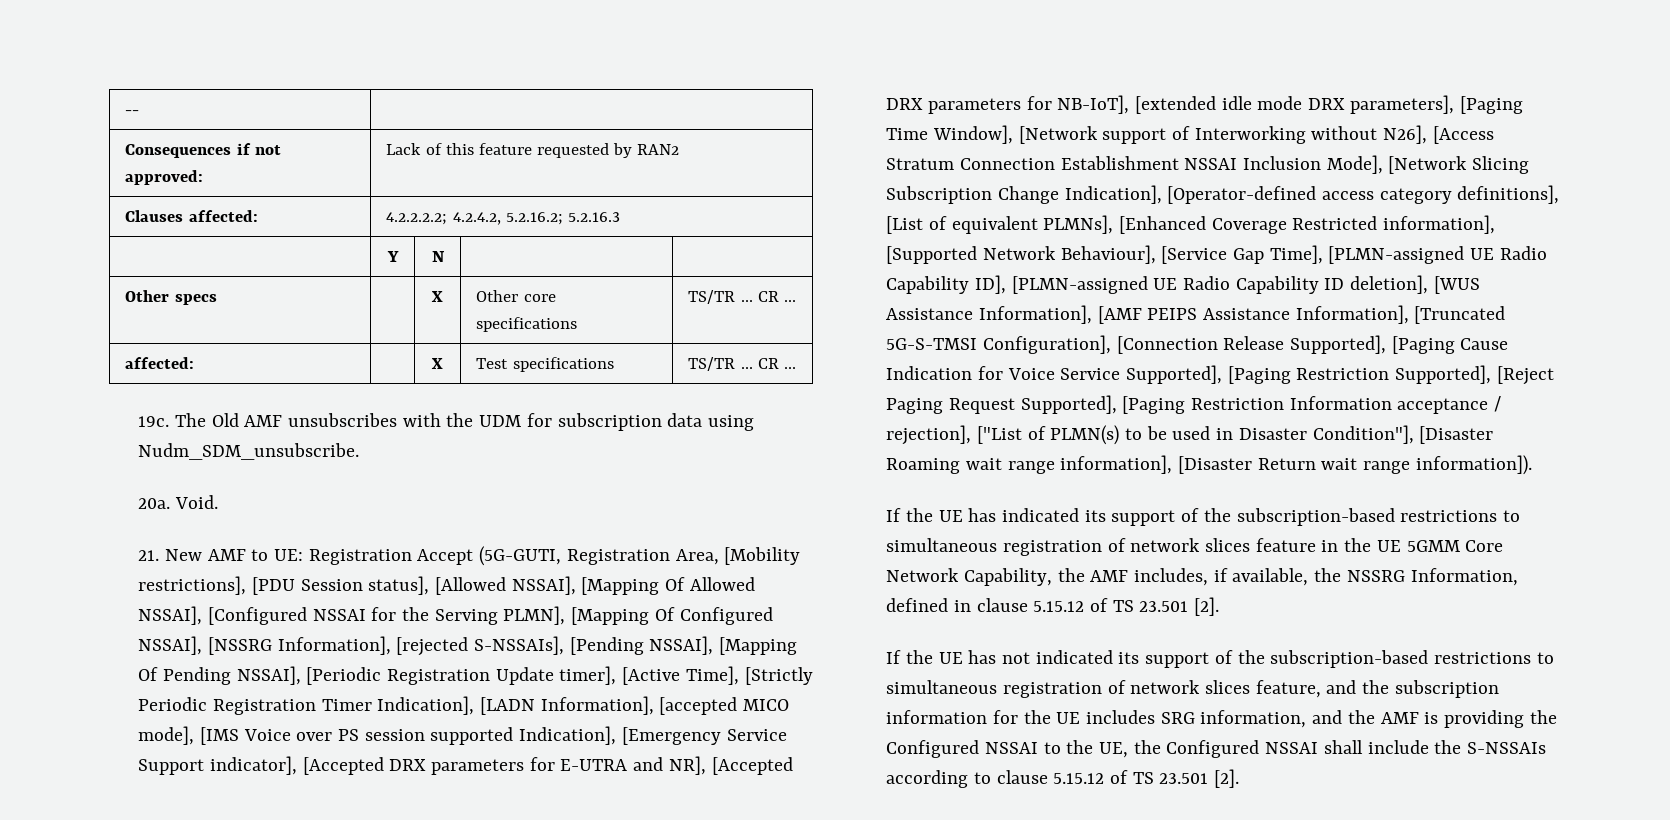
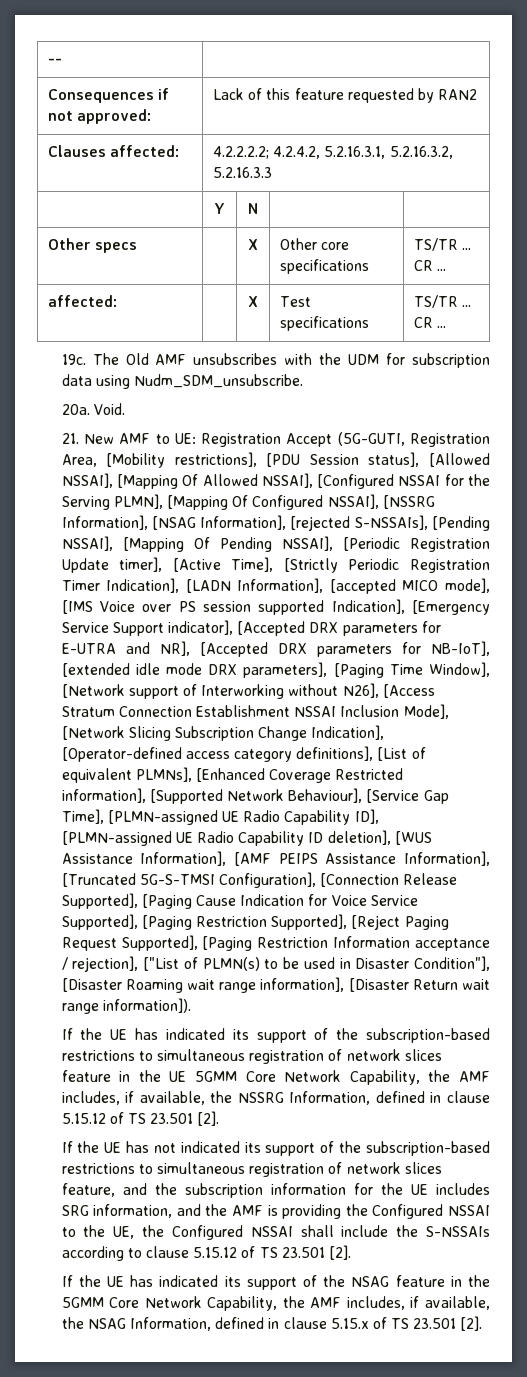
[505,212,620,225] 5.2.16.2; 5.2.16.3 -> [324,146,453,159] [213,167,273,178] 5.2.16.3.1, 5.2.16.3.2, 5.2.16.3.3
(391, 645) none -> [151,515,287,530] [NSAG Information],
(1240, 778) none -> [61,1275,490,1290] [61,1296,490,1311] [61,1316,483,1331] // If the UE has indicated its support of the NSAG feature in the 5GMM Core Network Capability, the AMF includes, if available, the NSAG Information, defined in clause 5.15.x of TS 23.501 [2].

